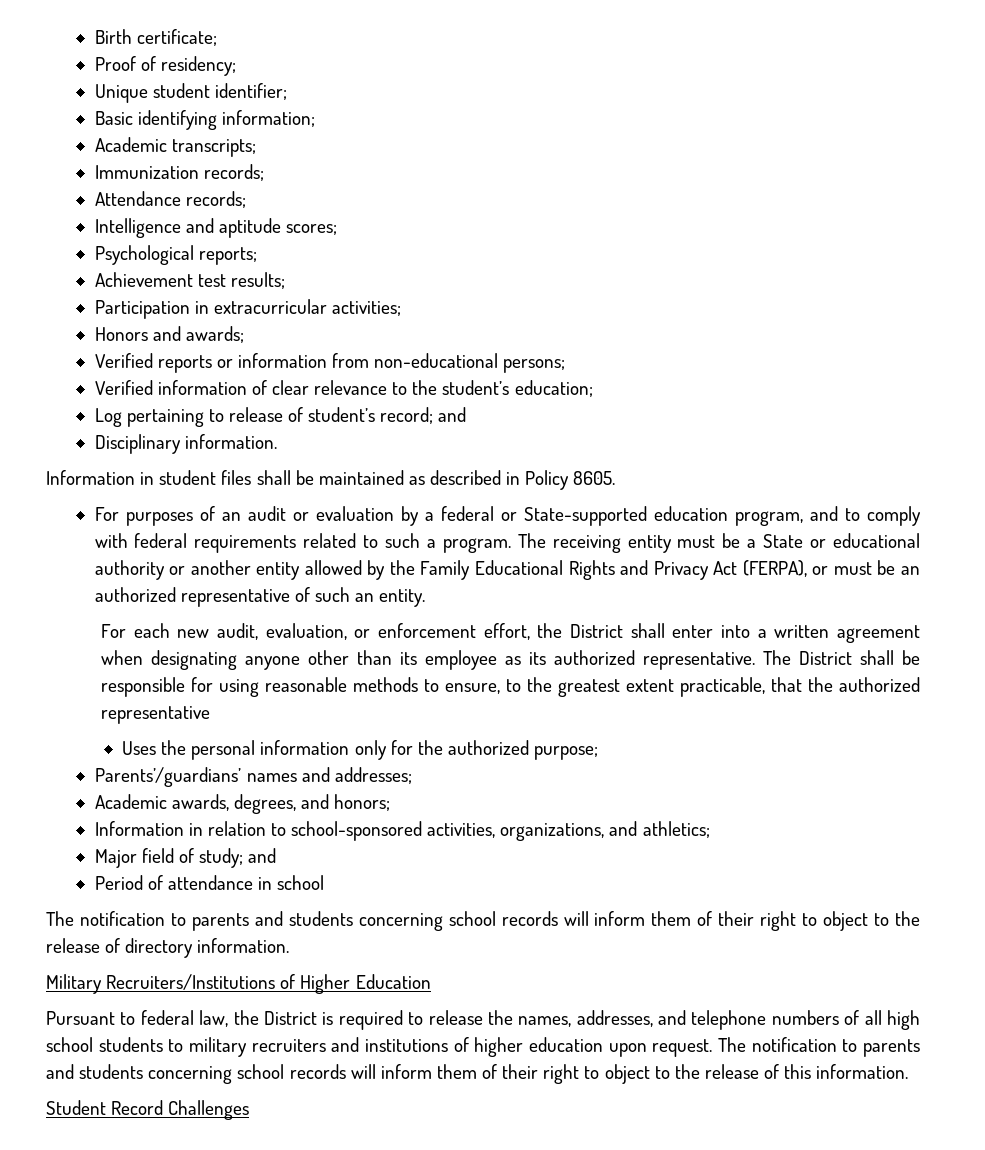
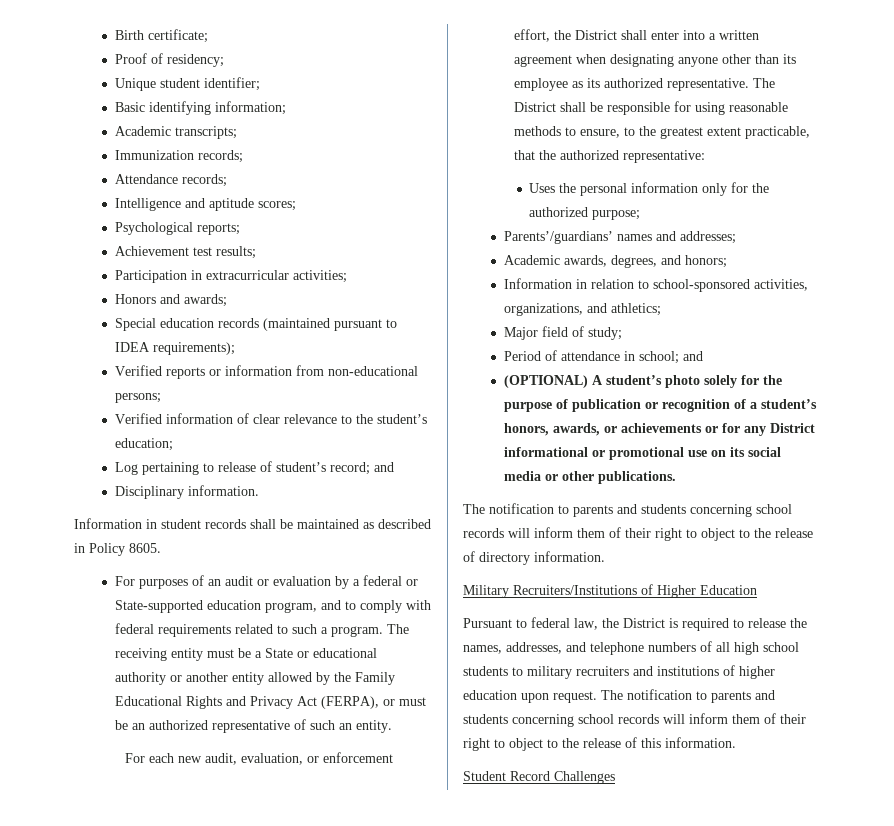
(244, 334) none -> [114,318,397,331] [114,342,235,355] // Special education records (maintained pursuant to IDEA requirements);
[221,470,252,485] files -> [205,519,246,529] records
[101,706,211,724] representative -> [622,150,705,163] representative:
[248,848,277,863] and -> (622, 333) none
[277,875,325,890] school -> [638,351,703,364] [503,375,782,388] [503,399,817,412] [503,423,815,436] [503,447,781,460] [503,471,676,484] school; and // (OPTIONAL) A student’s photo solely for the purpose of publication or recognition of a student’s honors, awards, or achievements or for any District informational or promotional use on its social media or other publications.

